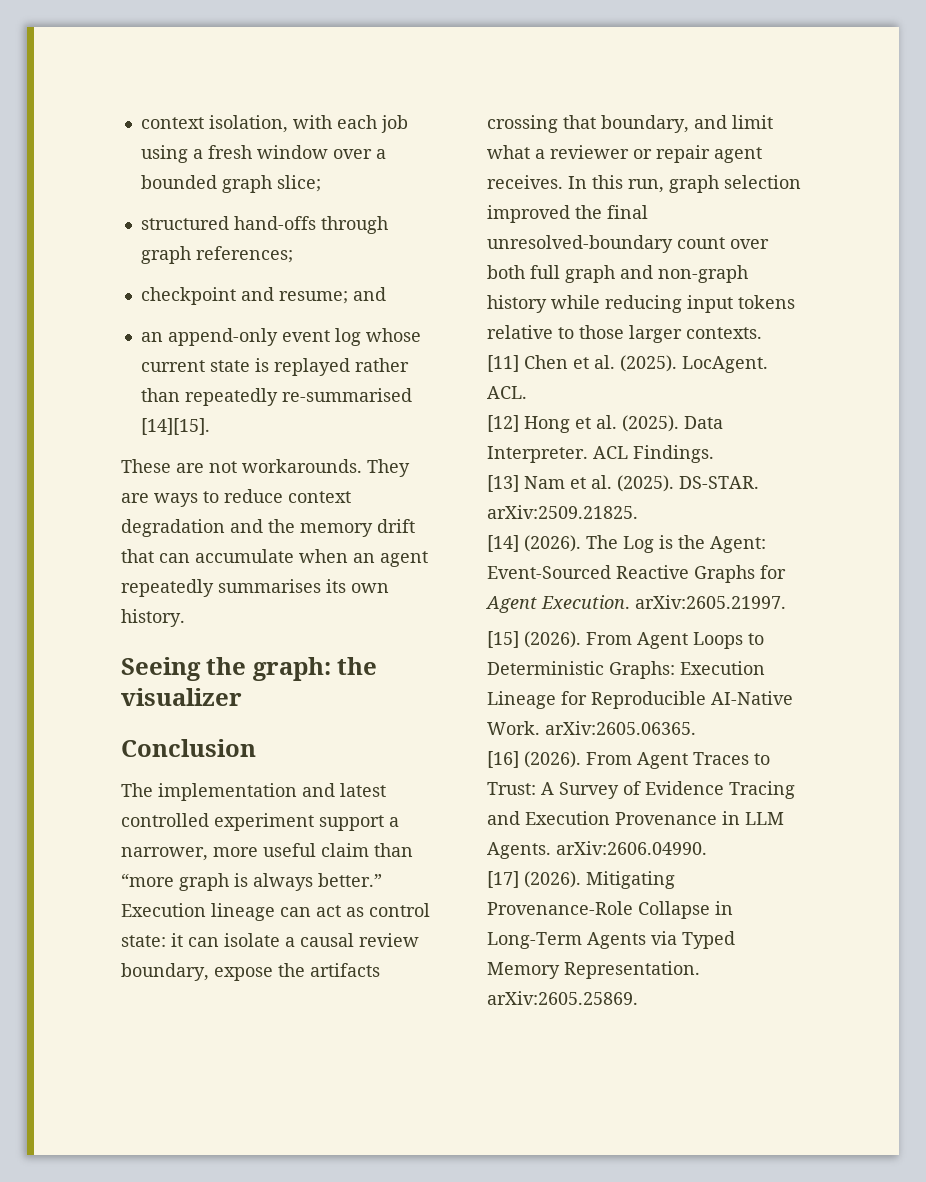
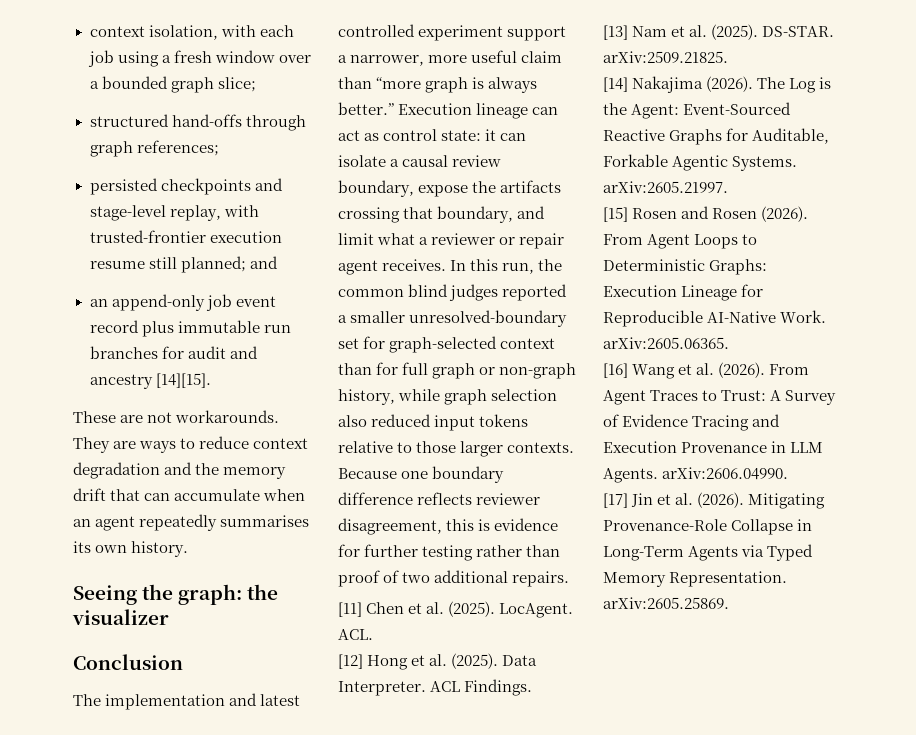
[140,287,386,305] [140,328,421,346] [140,358,409,376] [140,388,412,406] checkpoint and resume; and // an append-only event log whose current state is replayed rather than repeatedly re-summarised -> [89,178,283,195] [89,205,259,221] [89,230,282,243] [89,256,278,273] [89,294,276,311] [89,320,291,337] [89,346,258,359] [89,374,153,389] persisted checkpoints and stage-level replay, with trusted-frontier execution resume still planned; and // an append-only job event record plus immutable run branches for audit and ancestry
[669,175,801,193] [487,205,648,223] [487,235,769,253] [487,265,748,283] [487,295,682,313] graph selection improved the final unresolved-boundary count over both full graph and non-graph history while reducing -> [538,259,563,271] [338,284,568,301] [338,310,568,327] [338,336,556,353] [338,362,577,379] [338,389,558,405] [338,414,432,427] the common blind judges reported a smaller unresolved-boundary set for graph-selected context than for full graph or non-graph history, while graph selection also reduced
(762, 333) none -> [338,466,505,483] [338,492,541,505] [338,518,559,535] [338,544,561,561] [338,570,570,587] Because one boundary difference reflects reviewer disagreement, this is evidence for further testing rather than proof of two additional repairs.
(519, 543) none -> [632,76,704,93] Nakajima
[485,595,630,613] Agent Execution. -> [752,128,830,144] [603,154,798,171] Auditable, Forkable Agentic Systems.
(519, 639) none -> [632,206,758,219] Rosen and Rosen
(519, 759) none -> [632,363,715,379] Wang et al.
(519, 879) none -> [631,493,694,507] Jin et al.

